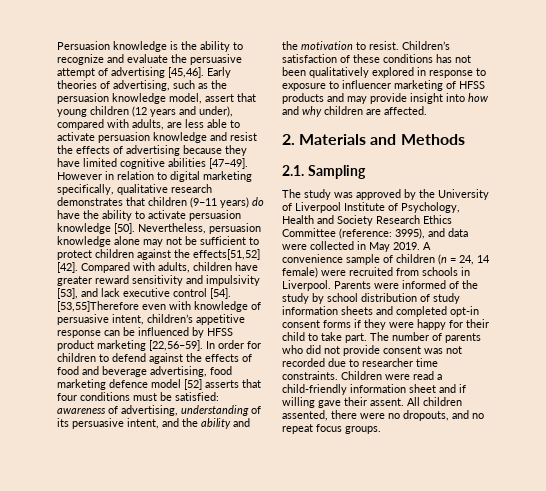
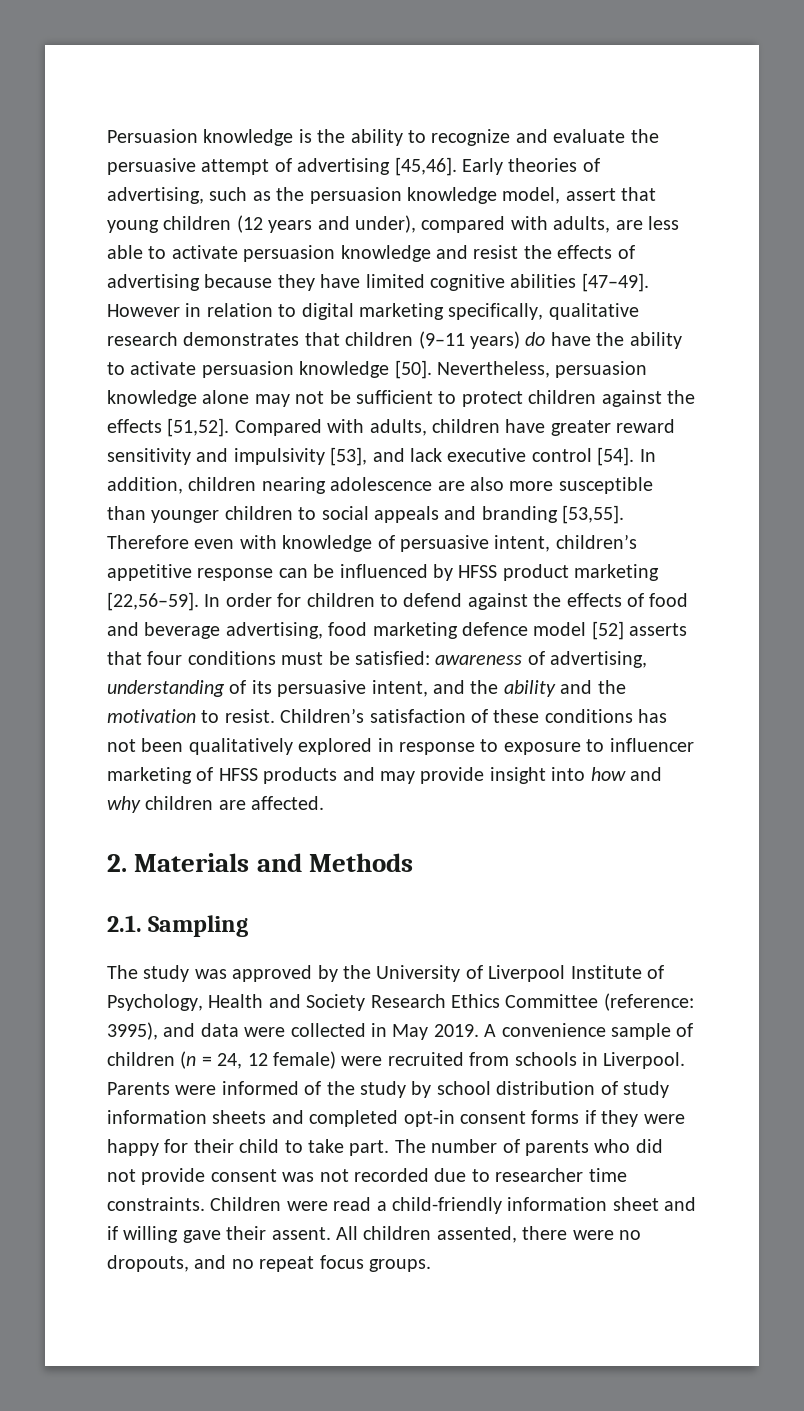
[193,249,260,260] [57,262,78,273] effects[51,52] [42]. -> [107,418,230,437] effects [51,52].
[57,301,139,312] [53,55]Therefore -> [639,449,656,462] [107,477,653,494] [107,505,625,524] [107,535,189,549] In addition, children nearing adolescence are also more susceptible than younger children to social appeals and branding [53,55]. Therefore
[477,255,490,263] 14 -> [247,1053,268,1066] 12

